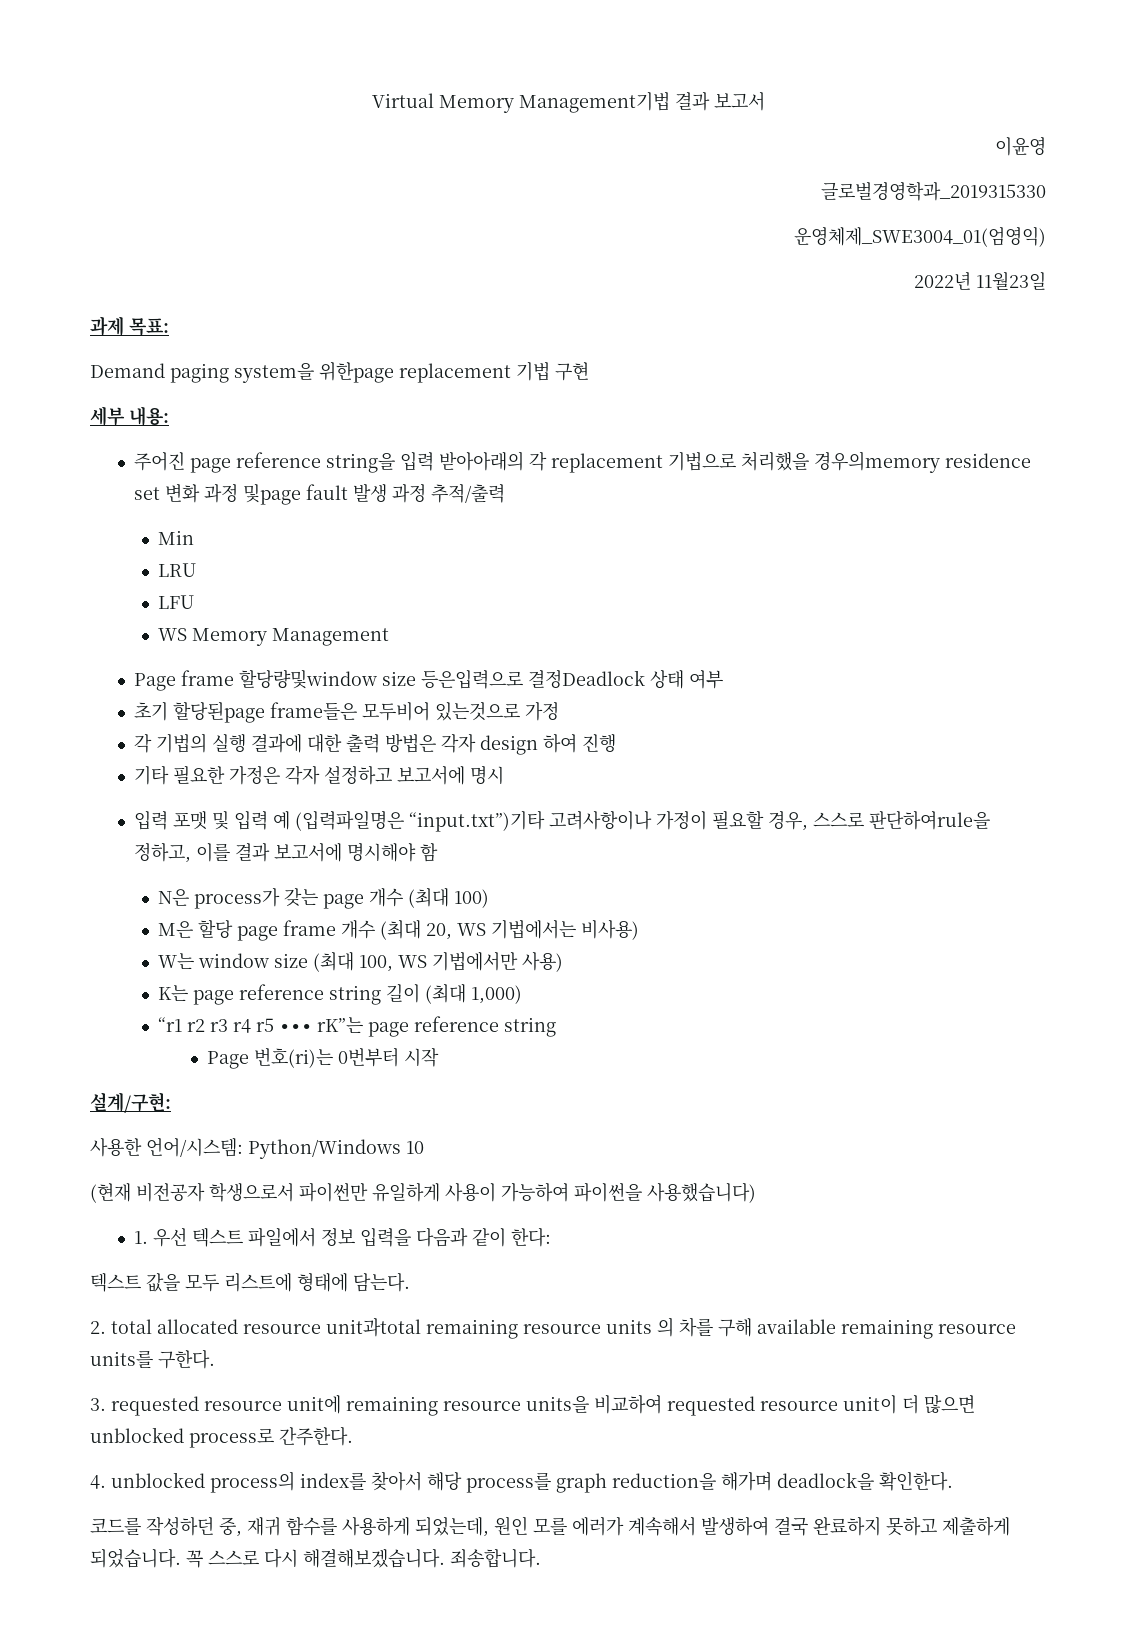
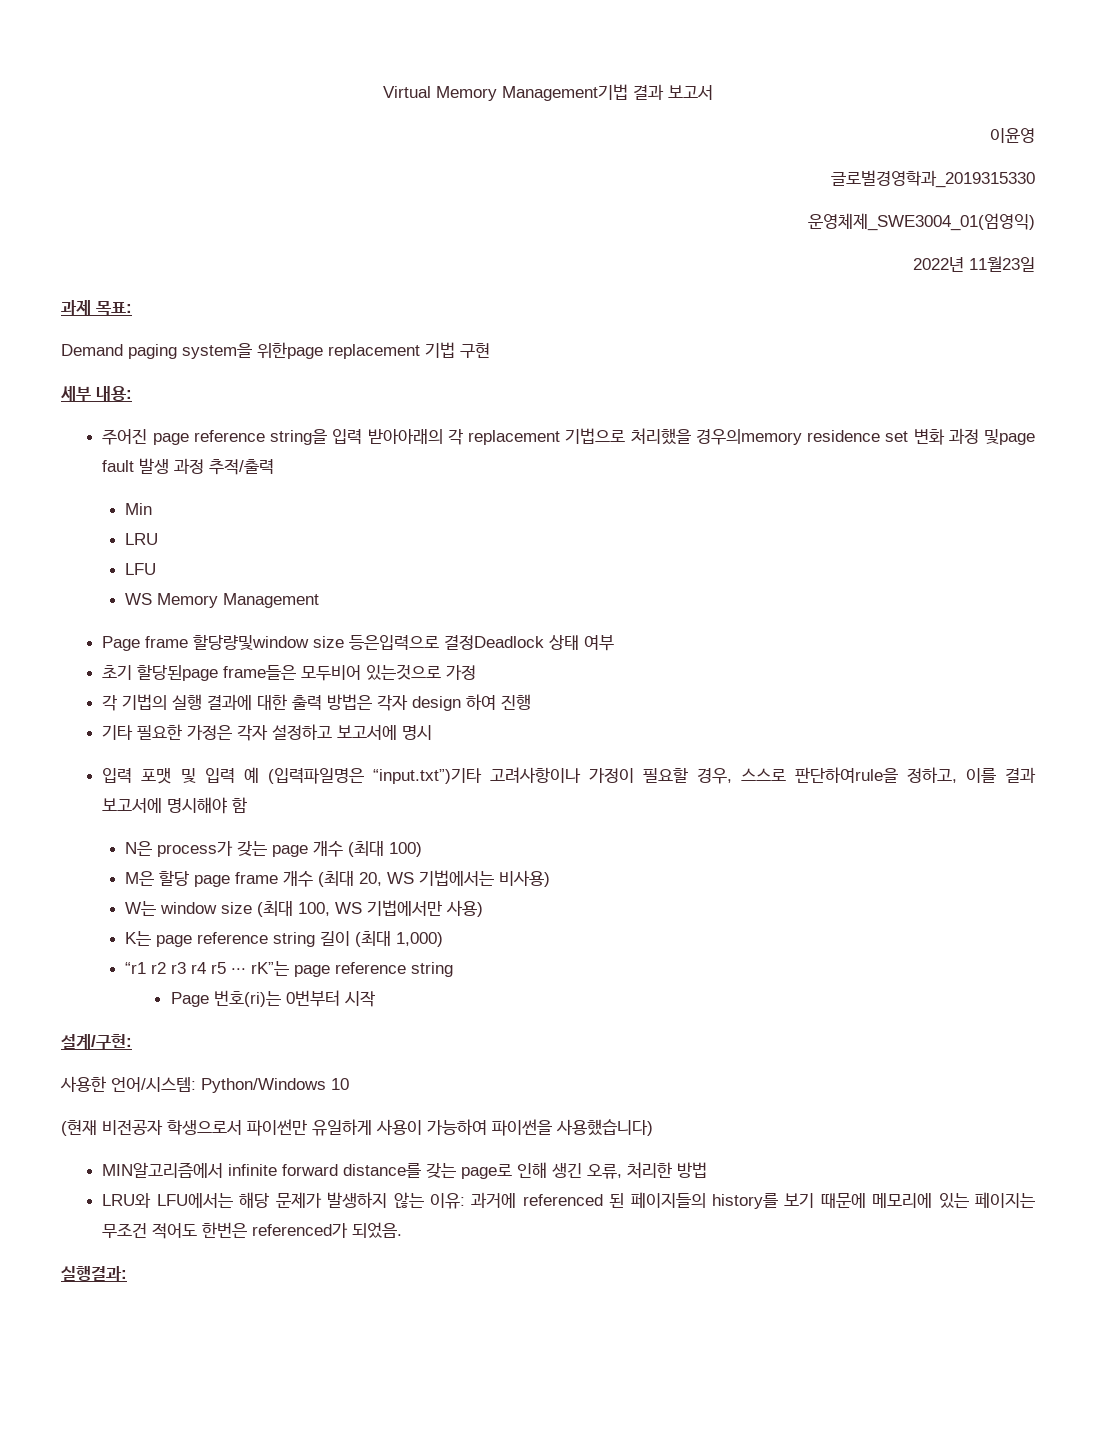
[134,1227,552,1247] [90,1272,410,1292] [90,1317,1016,1339] [90,1349,215,1369] [90,1394,975,1416] [90,1426,353,1448] [90,1471,953,1493] [90,1516,1010,1537] [90,1548,541,1568] 1. 우선 텍스트 파일에서 정보 입력을 다음과 같이 한다: // 텍스트 값을 모두 리스트에 형태에 담는다. // 2. total allocated resource unit과total remaining resource units 의 차를 구해 available remaining resource units를 구한다. // 3. requested resource unit에 remaining resource units을 비교하여 requested resource unit이 더 많으면 unblocked process로 간주한다. // 4. unblocked process의 index를 찾아서 해당 process를 graph reduction을 해가며 deadlock을 확인한다. // 코드를 작성하던 중, 재귀 함수를 사용하게 되었는데, 원인 모를 에러가 계속해서 발생하여 결국 완료하지 못하고 제출하게 되었습니다. 꼭 스스로 다시 해결해보겠습니다. 죄송합니다. -> [102,1162,708,1179] [102,1192,1035,1209] [102,1222,403,1239] [61,1266,127,1281] MIN알고리즘에서 infinite forward distance를 갖는 page로 인해 생긴 오류, 처리한 방법 // LRU와 LFU에서는 해당 문제가 발생하지 않는 이유: 과거에 referenced 된 페이지들의 history를 보기 때문에 메모리에 있는 페이지는 무조건 적어도 한번은 referenced가 되었음. // 실행결과:

